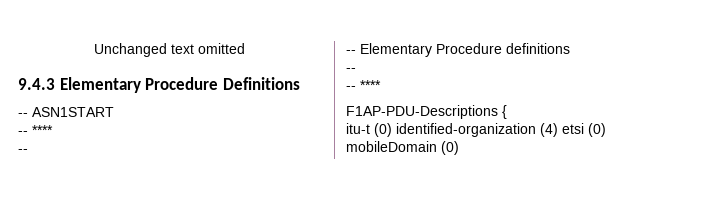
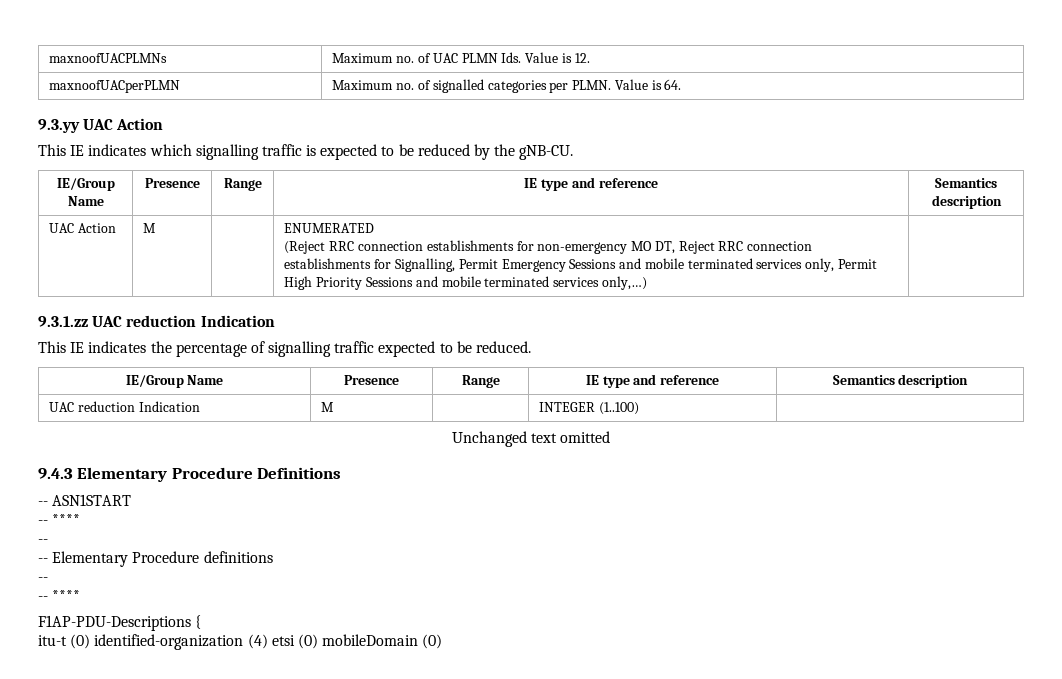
(94, 50) none -> [49,53,168,63] [332,52,590,63] [49,80,181,93] [332,79,682,93] [38,118,164,133] [38,144,574,160] [56,178,115,191] [67,196,104,206] [144,178,200,188] [223,178,262,191] [524,177,658,191] [935,178,997,188] [931,195,1002,209] [49,223,117,233] [143,223,157,233] [284,223,375,233] [284,240,813,254] [284,258,877,272] [284,276,647,290] [38,315,275,327] [38,341,532,357] [125,375,224,388] [344,375,399,385] [461,375,500,388] [585,374,720,388] [832,374,969,388] [49,401,200,412] [321,402,335,412] [539,402,640,415] maxnoofUACPLMNs | Maximum no. of UAC PLMN Ids. Value is 12. // maxnoofUACperPLMN | Maximum no. of signalled categories per PLMN. Value is 64. // 9.3.yy UAC Action // This IE indicates which signalling traffic is expected to be reduced by the gNB-CU. // IE/Group Name | Presence | Range | IE type and reference | Semantics description // UAC Action | M | | ENUMERATED // (Reject RRC connection establishments for non-emergency MO DT, Reject RRC connection establishments for Signalling, Permit Emergency Sessions and mobile terminated services only, Permit High Priority Sessions and mobile terminated services only,…) | // 9.3.1.zz UAC reduction Indication // This IE indicates the percentage of signalling traffic expected to be reduced. // IE/Group Name | Presence | Range | IE type and reference | Semantics description // UAC reduction Indication | M | | INTEGER (1..100) | //

